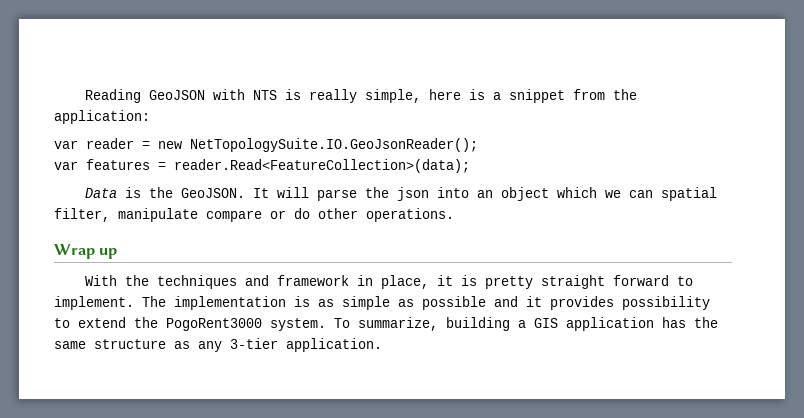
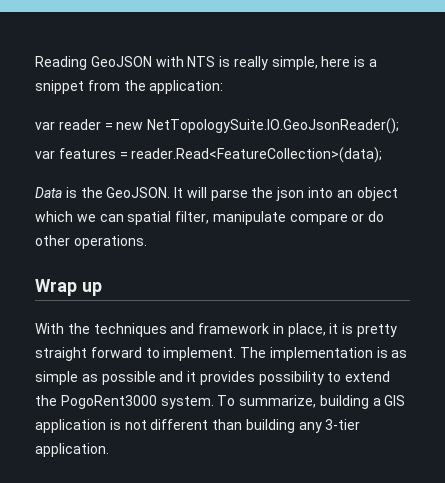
[662,317,718,328] [54,339,190,349] has the same structure as -> [109,419,295,433] is not different than building

